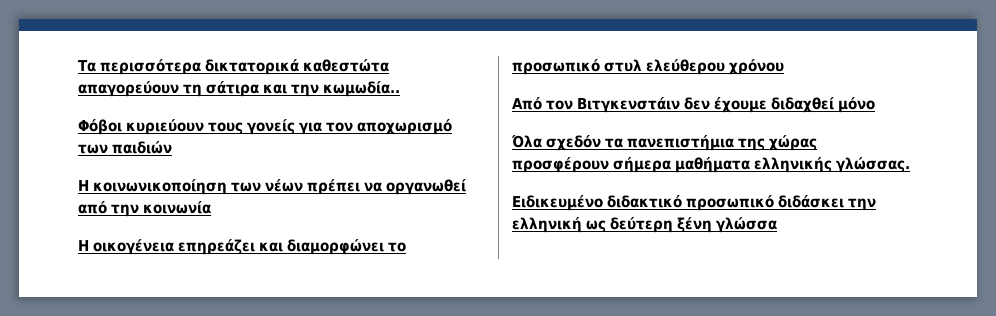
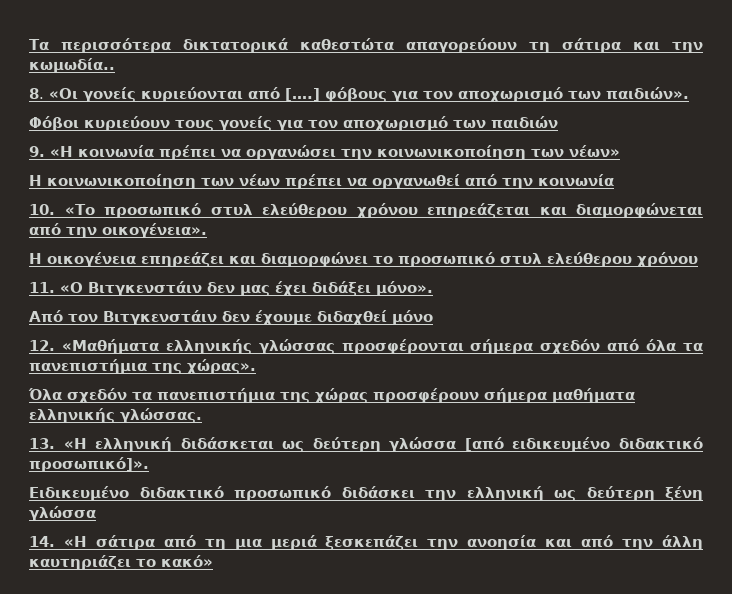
(401, 89) none -> [29,87,689,102] // 8. «Οι γονείς κυριεύονται από [….] φόβους για τον αποχωρισμό των παιδιών».
(173, 147) none -> [29,145,620,160] // 9. «Η κοινωνία πρέπει να οργανώσει την κοινωνικοποίηση των νέων»
(212, 207) none -> [29,203,703,218] [29,223,207,238] // 10. «Το προσωπικό στυλ ελεύθερου χρόνου επηρεάζεται και διαμορφώνεται από την οικογένεια».
(785, 67) none -> [29,281,433,296] // 11. «Ο Βιτγκενστάιν δεν μας έχει διδάξει μόνο».
(876, 105) none -> [29,339,704,354] [29,359,256,374] // 12. «Μαθήματα ελληνικής γλώσσας προσφέρονται σήμερα σχεδόν από όλα τα πανεπιστήμια της χώρας».
(911, 165) none -> [29,437,703,452] [29,457,149,472] // 13. «Η ελληνική διδάσκεται ως δεύτερη γλώσσα [από ειδικευμένο διδακτικό προσωπικό]».
(778, 225) none -> [29,535,703,550] [29,555,213,570] // 14. «Η σάτιρα από τη μια μεριά ξεσκεπάζει την ανοησία και από την άλλη καυτηριάζει το κακό»

